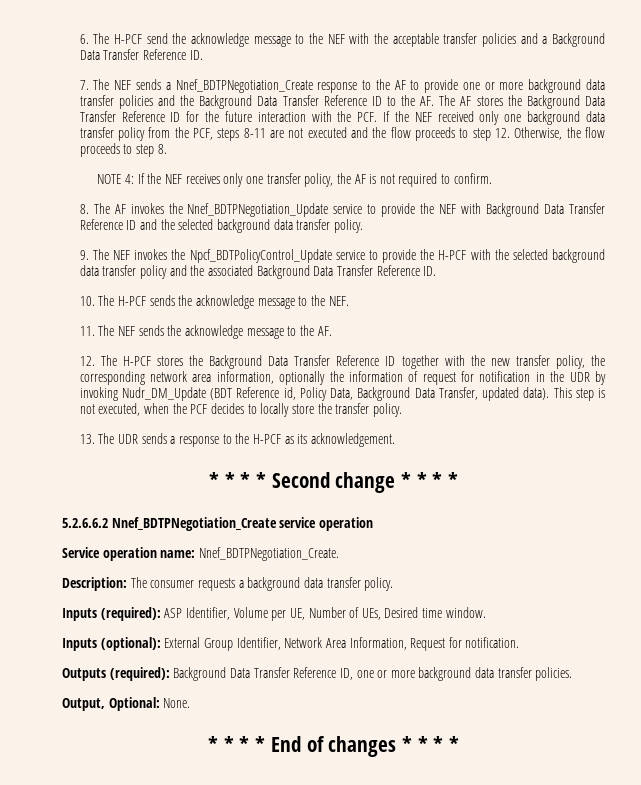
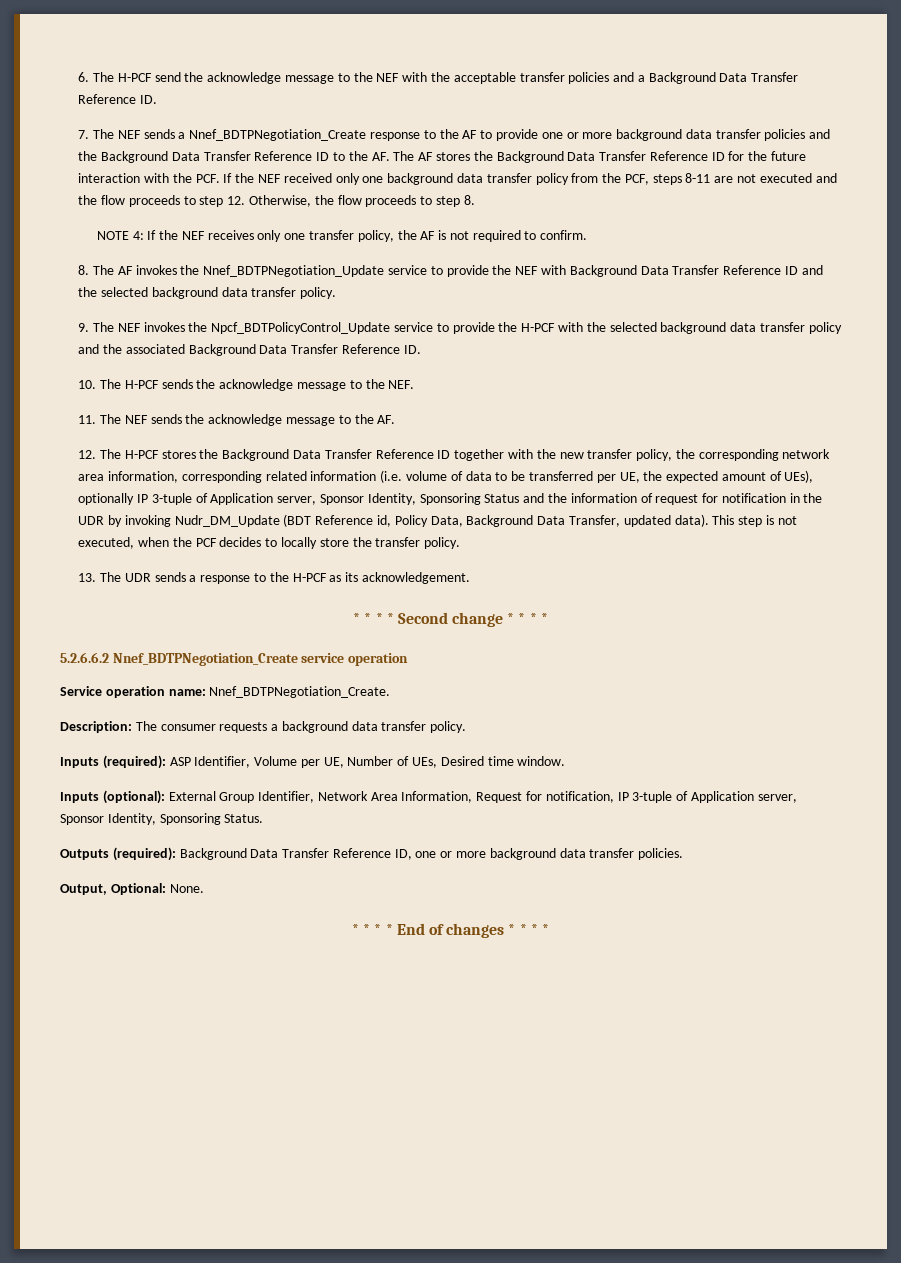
[279,371,326,385] optionally -> [181,470,814,483] [78,493,545,505] corresponding related information (i.e. volume of data to be transferred per UE, the expected amount of UEs), optionally IP 3-tuple of Application server, Sponsor Identity, Sponsoring Status and
[465,637,520,648] notification. -> [545,791,797,803] [60,813,264,825] notification, IP 3-tuple of Application server, Sponsor Identity, Sponsoring Status.

